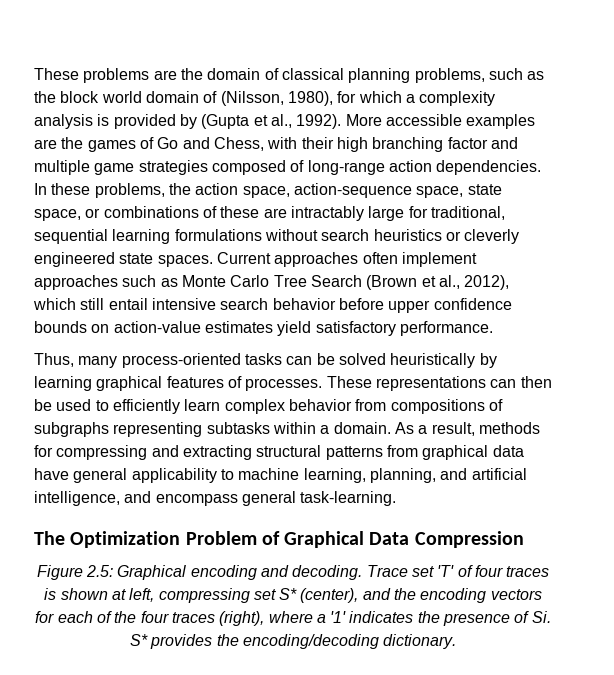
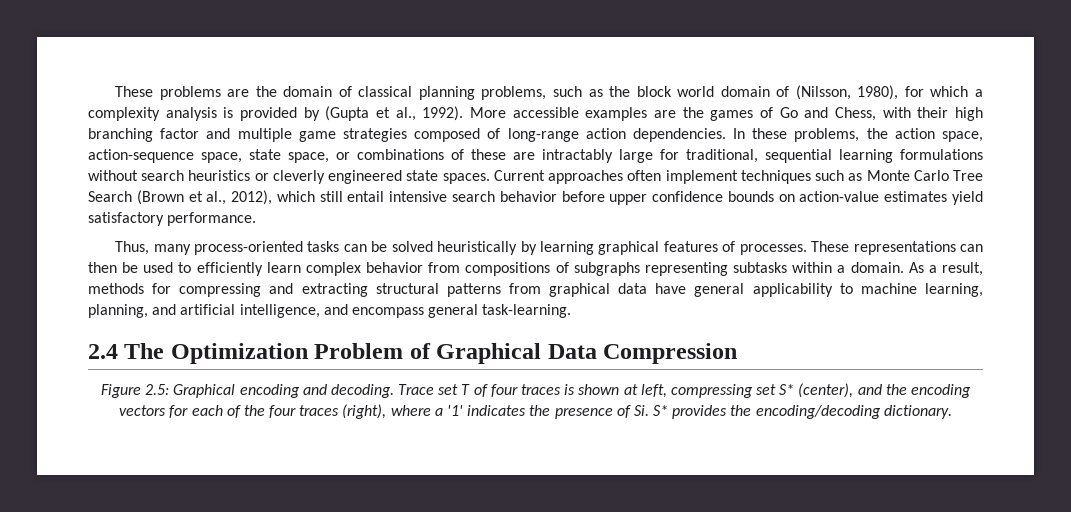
[34,275,118,290] approaches -> [740,170,811,184] techniques
(397, 498) none -> [88,344,118,359] 2.4
[437,565,455,577] 'T' -> [461,384,471,395] T

